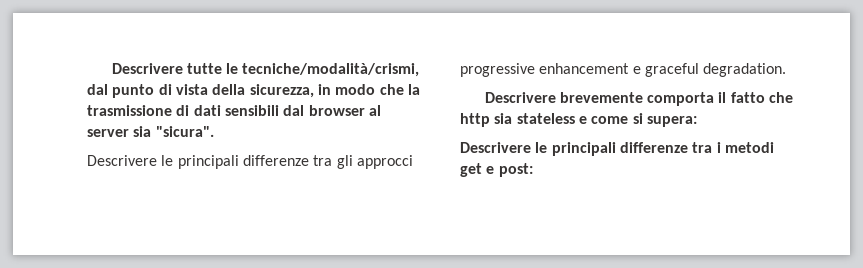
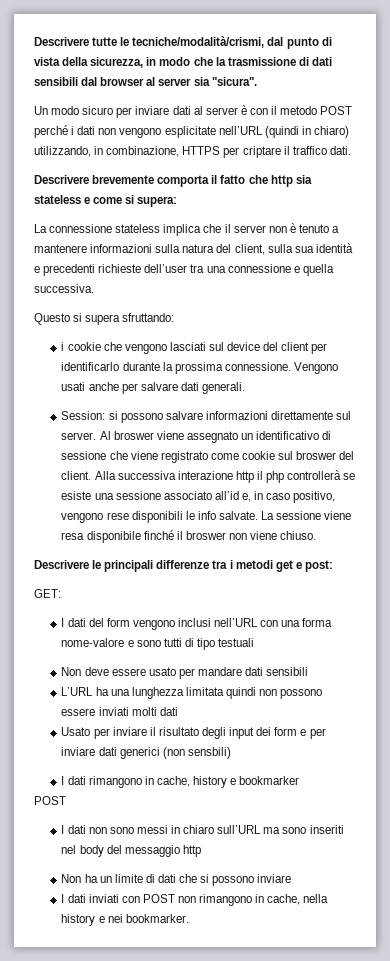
[87,155,413,169] [460,63,787,77] Descrivere le principali differenze tra gli approcci progressive enhancement e graceful degradation. -> [34,105,353,118] [34,125,349,138] [34,146,351,158] Un modo sicuro per inviare dati al server è con il metodo POST perché i dati non vengono esplicitate nell’URL (quindi in chiaro) utilizzando, in combinazione, HTTPS per criptare il traffico dati.
(697, 121) none -> [34,223,340,236] [34,243,353,255] [34,264,334,276] [34,284,94,293] [34,313,175,325] [61,342,328,354] [61,362,338,374] [61,382,245,394] [61,411,352,423] [61,431,332,443] [61,451,355,463] [61,470,356,483] [61,491,336,503] [61,511,352,523] [61,530,317,543] // La connessione stateless implica che il server non è tenuto a mantenere informazioni sulla natura del client, sulla sua identità e precedenti richieste dell’user tra una connessione e quella successiva. // Questo si supera sfruttando: // i cookie che vengono lasciati sul device del client per identificarlo durante la prossima connessione. Vengono usati anche per salvare dati generali. // Session: si possono salvare informazioni direttamente sul server. Al broswer viene assegnato un identificativo di sessione che viene registrato come cookie sul broswer del client. Alla successiva interazione http il php controllerà se esiste una sessione associato all’id e, in caso positivo, vengono rese disponibili le info salvate. La sessione viene resa disponibile finché il broswer non viene chiuso.
(533, 170) none -> [34,589,61,598] [61,618,333,630] [61,638,255,650] [61,667,309,679] [61,687,323,699] [61,707,178,716] [61,727,326,739] [61,747,231,759] [61,776,300,788] [34,796,66,805] [61,825,344,834] [61,845,201,857] [61,874,292,886] [61,894,329,906] [61,914,189,926] // GET: // I dati del form vengono inclusi nell’URL con una forma nome-valore e sono tutti di tipo testuali // Non deve essere usato per mandare dati sensibili // L’URL ha una lunghezza limitata quindi non possono essere inviati molti dati // Usato per inviare il risultato degli input dei form e per inviare dati generici (non sensbili) // I dati rimangono in cache, history e bookmarker // POST // I dati non sono messi in chiaro sull’URL ma sono inseriti nel body del messaggio http // Non ha un limite di dati che si possono inviare // I dati inviati con POST non rimangono in cache, nella history e nei bookmarker.

